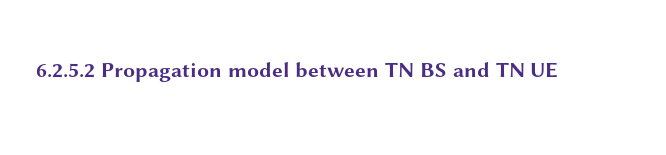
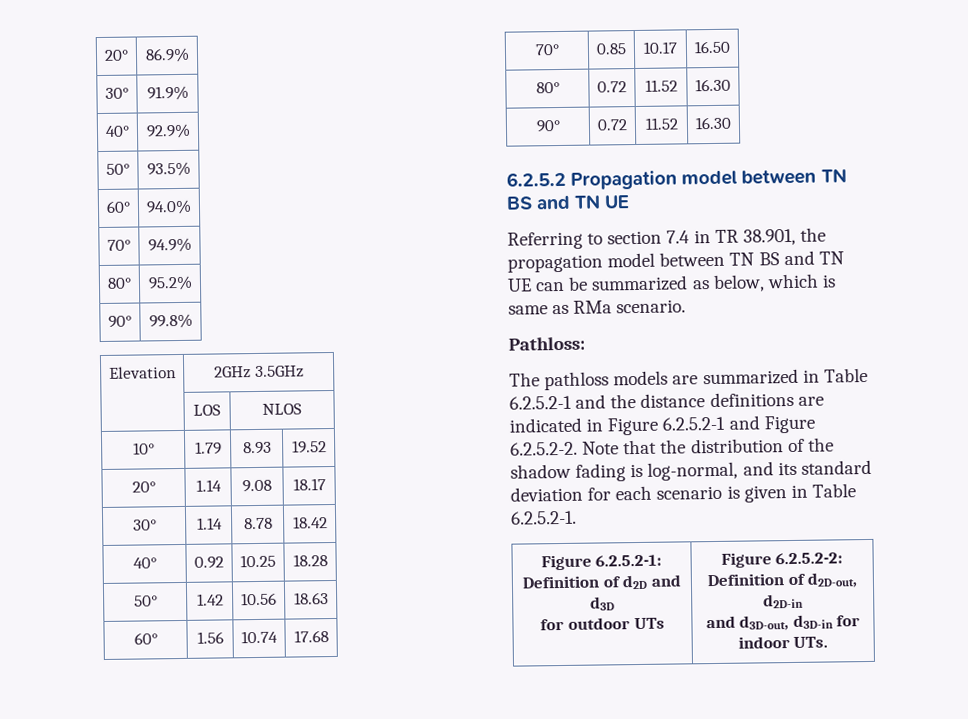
(36, 70) none -> [104,49,129,61] [144,47,190,63] [105,87,129,99] [146,85,189,101] [105,125,130,137] [145,123,191,139] [106,163,130,175] [146,161,191,177] [106,200,131,213] [146,199,192,215] [107,239,131,251] [147,237,192,253] [107,277,132,289] [147,275,193,291] [108,315,132,328] [148,313,193,329] [109,366,177,379] [214,365,304,379] [193,404,221,416] [262,403,302,415] [132,442,155,455] [194,441,222,455] [242,441,272,455] [291,440,327,454] [131,481,156,493] [195,479,222,492] [242,479,272,493] [292,478,326,491] [132,519,157,531] [196,517,223,530] [243,517,273,530] [292,516,328,529] [132,557,157,569] [194,556,224,569] [240,554,276,568] [292,554,328,567] [133,595,158,607] [196,593,224,606] [241,592,277,606] [293,592,329,605] [133,632,158,645] [196,631,224,644] [241,630,278,644] [293,630,329,643] [534,43,560,56] [596,43,627,55] [643,41,678,54] [694,40,731,54] [535,81,560,94] [597,81,627,93] [644,79,678,92] [695,78,731,92] [535,119,561,133] [597,119,628,131] [644,117,679,130] [695,116,732,130] 20° | 86.9% // 30° | 91.9% // 40° | 92.9% // 50° | 93.5% // 60° | 94.0% // 70° | 94.9% // 80° | 95.2% // 90° | 99.8% // Elevation | 2GHz 3.5GHz // | LOS | NLOS // 10° | 1.79 | 8.93 | 19.52 // 20° | 1.14 | 9.08 | 18.17 // 30° | 1.14 | 8.78 | 18.42 // 40° | 0.92 | 10.25 | 18.28 // 50° | 1.42 | 10.56 | 18.63 // 60° | 1.56 | 10.74 | 17.68 // 70° | 0.85 | 10.17 | 16.50 // 80° | 0.72 | 11.52 | 16.30 // 90° | 0.72 | 11.52 | 16.30 //
(559, 70) none -> [507,227,826,250] [507,250,844,273] [507,273,836,292] [508,299,687,315] [508,336,585,351] [509,367,868,391] [509,391,824,410] [509,415,815,436] [510,437,834,456] [510,459,872,482] [510,483,856,503] [510,510,577,525] [540,554,663,571] [522,574,681,590] [590,596,615,611] [540,617,665,631] [720,552,844,568] [706,572,859,588] [763,593,804,609] [705,614,861,631] [737,636,829,649] // Referring to section 7.4 in TR 38.901, the propagation model between TN BS and TN UE can be summarized as below, which is same as RMa scenario. // Pathloss: // The pathloss models are summarized in Table 6.2.5.2-1 and the distance definitions are indicated in Figure 6.2.5.2-1 and Figure 6.2.5.2-2. Note that the distribution of the shadow fading is log-normal, and its standard deviation for each scenario is given in Table 6.2.5.2-1. // Figure 6.2.5.2-1: Definition of d2D and d3D // for outdoor UTs | Figure 6.2.5.2-2: Definition of d2D-out, d2D-in // and d3D-out, d3D-in for indoor UTs.

